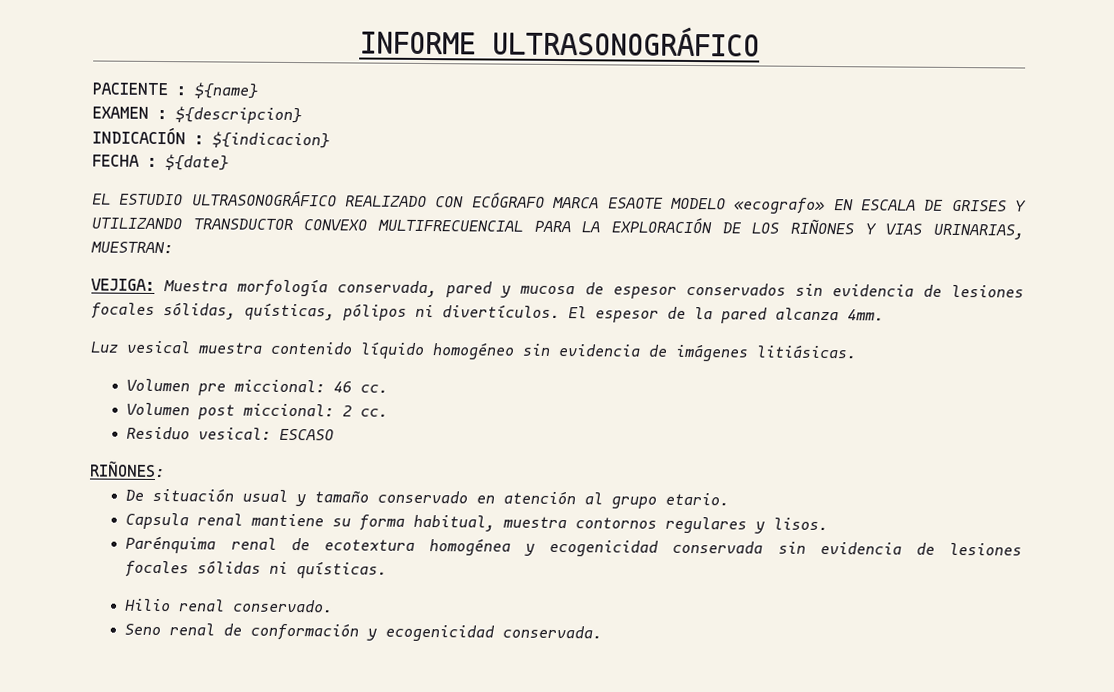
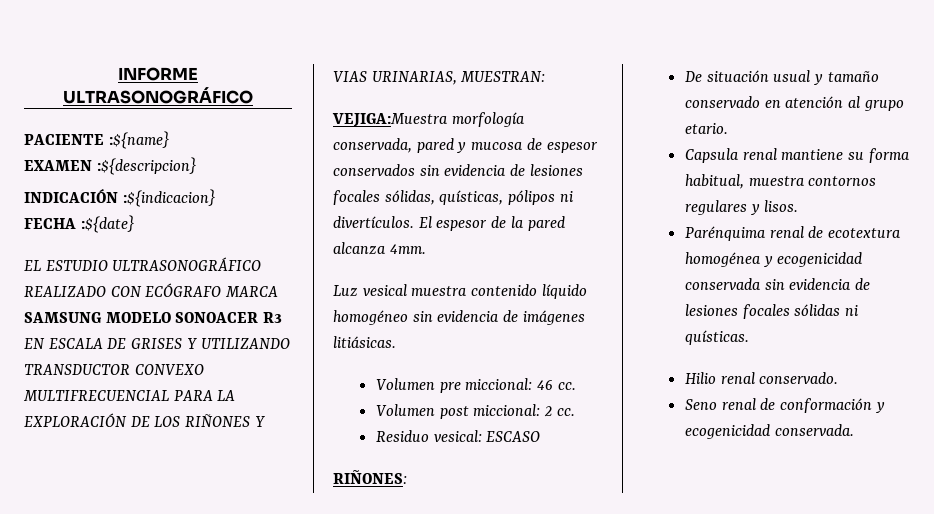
[176,82,258,99] : ${name} -> [108,131,169,149] :${name}
[157,106,302,125] : ${descripcion} -> [96,157,196,175] :${descripcion}
[194,131,330,149] : ${indicacion} -> [122,189,215,207] :${indicacion}
[147,154,229,171] : ${date} -> [80,215,134,233] :${date}
[607,197,826,215] ESAOTE MODELO «ecografo» -> [24,312,283,323] SAMSUNG MODELO SONOACER R3
[91,278,229,292] VEJIGA: Muestra -> [332,113,448,127] VEJIGA:Muestra

